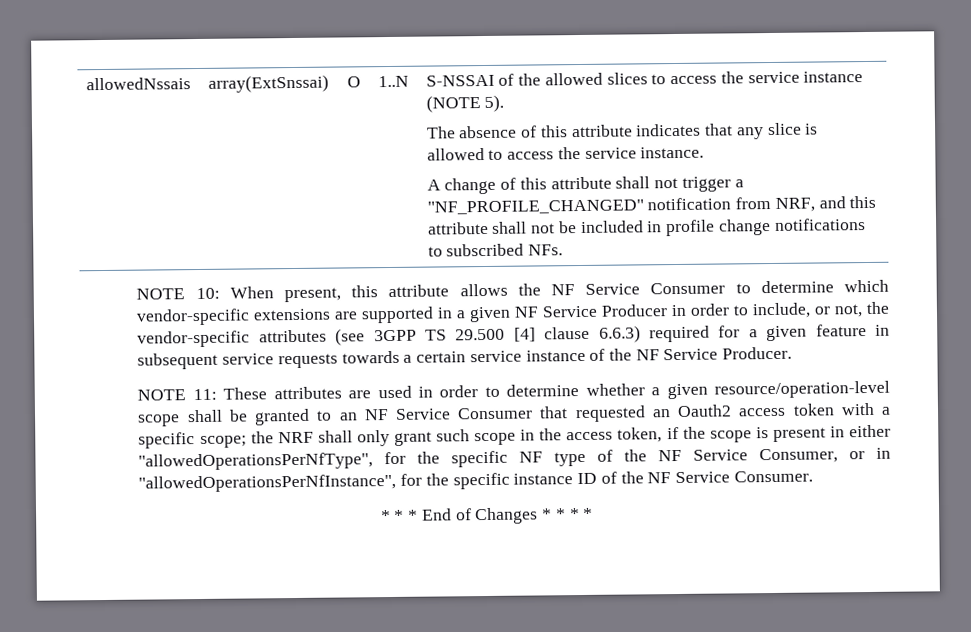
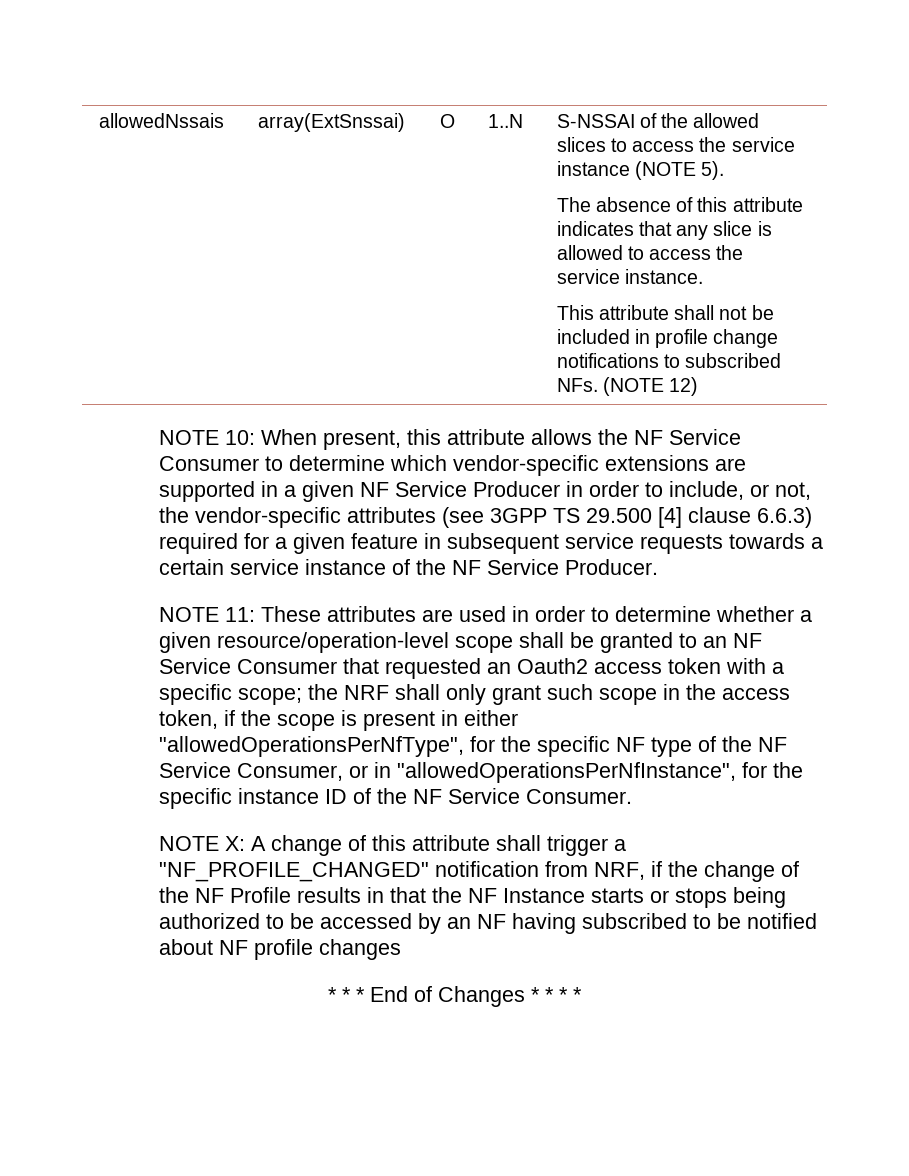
[426,176,744,195] [426,195,877,215] A change of this attribute shall not trigger a "NF_PROFILE_CHANGED" notification from NRF, and this -> [556,305,594,320] This
(564, 250) none -> [602,377,699,396] (NOTE 12)
(813, 476) none -> [159,835,627,856] [159,861,800,882] [159,887,787,908] [159,913,818,934] [159,939,402,960] // NOTE X: A change of this attribute shall trigger a "NF_PROFILE_CHANGED" notification from NRF, if the change of the NF Profile results in that the NF Instance starts or stops being authorized to be accessed by an NF having subscribed to be notified about NF profile changes

